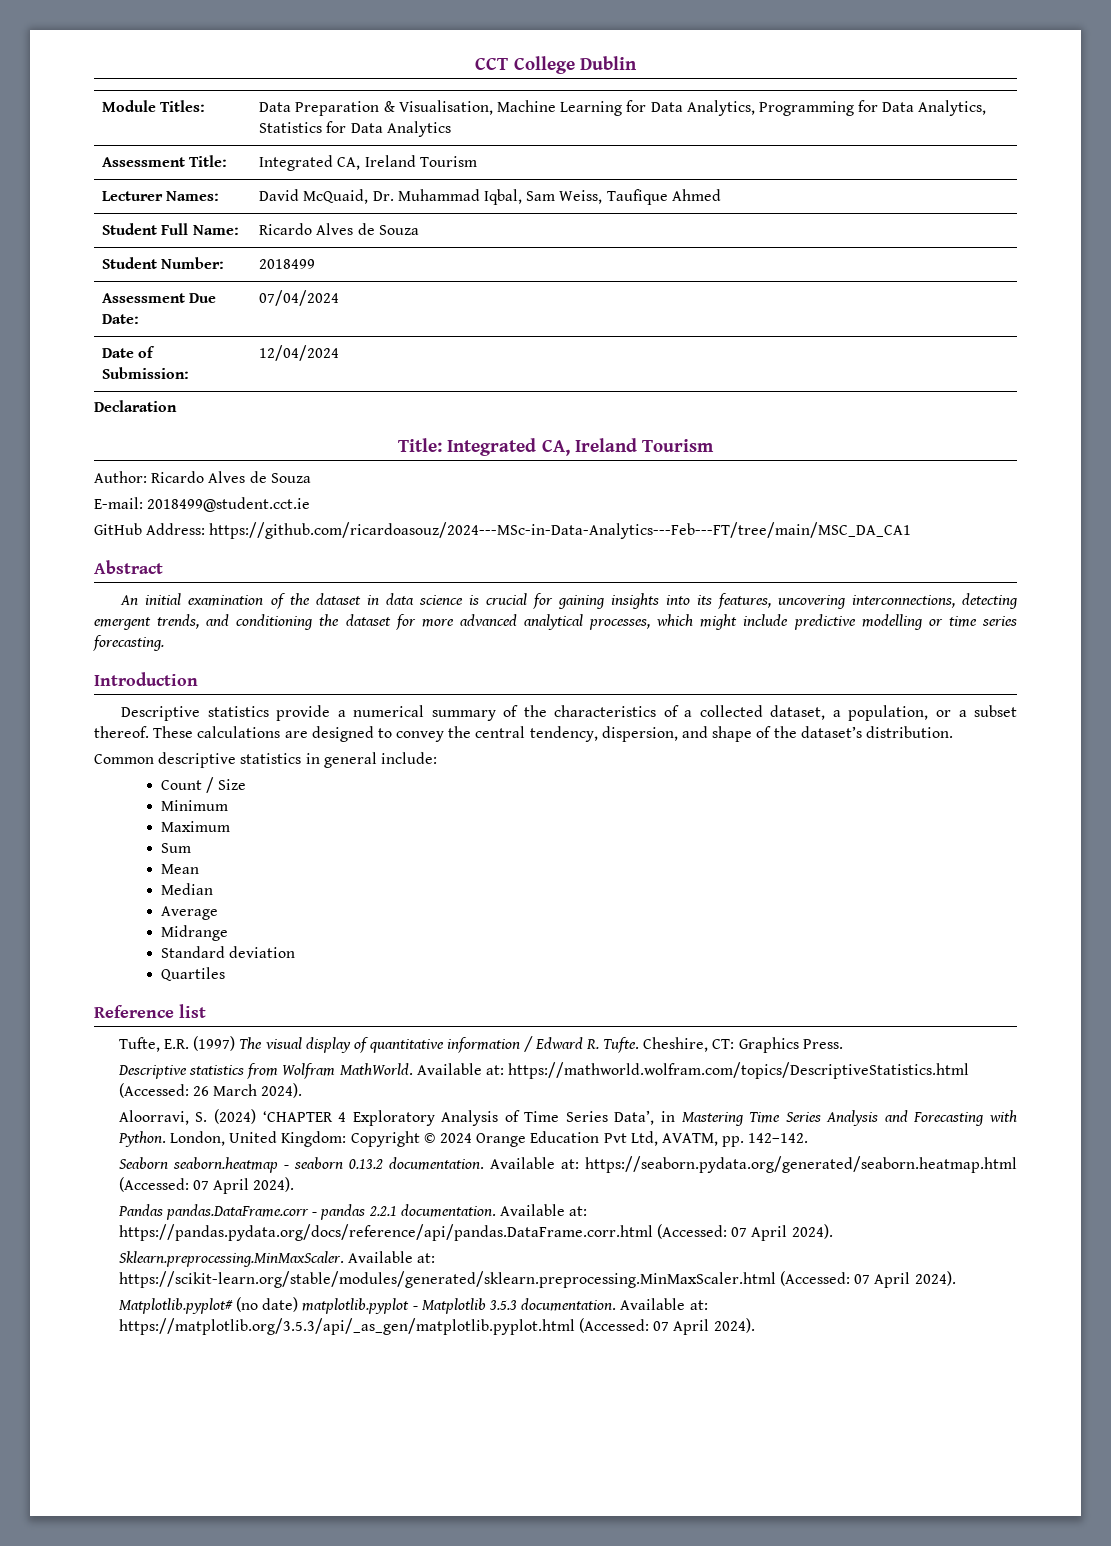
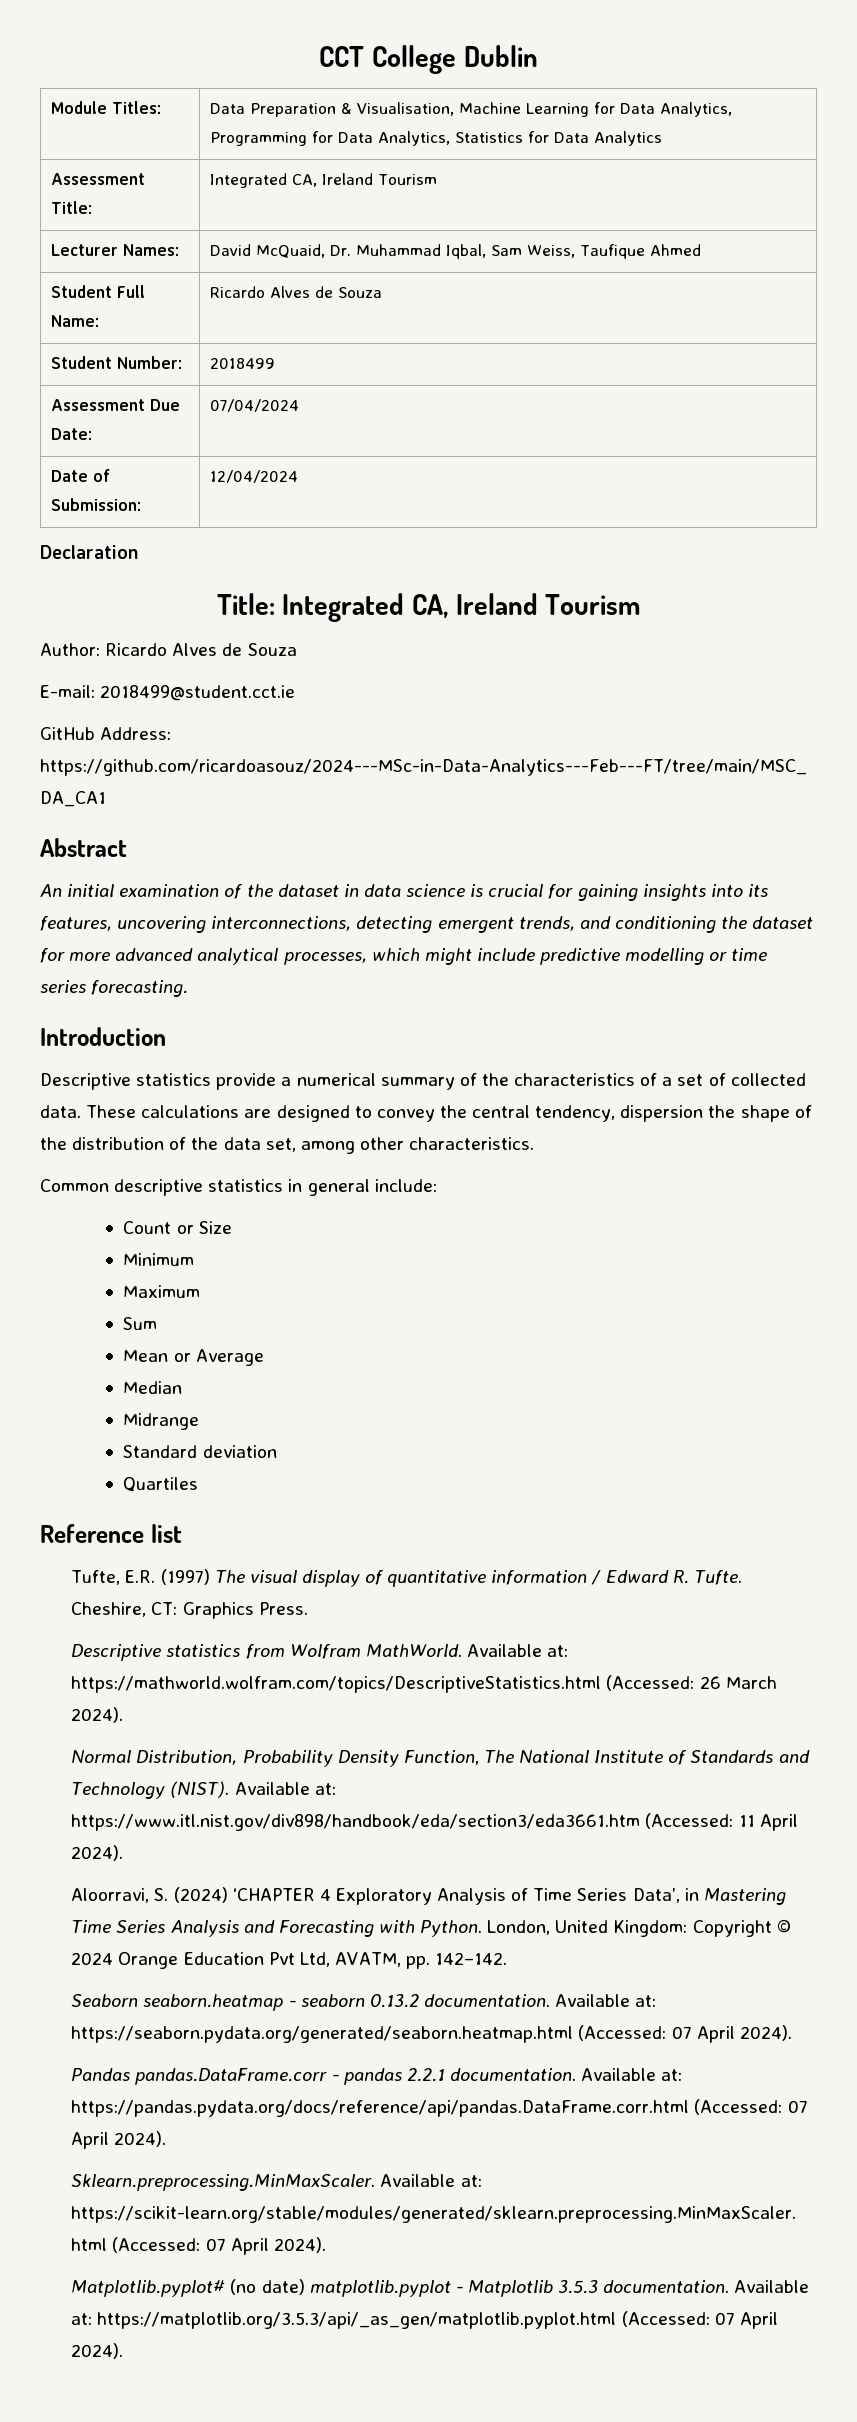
[699,705,1018,721] [94,726,149,738] collected dataset, a population, or a subset thereof. -> [677,1073,806,1086] [40,1105,81,1118] set of collected data.
[601,726,709,742] dispersion, and -> [620,1105,736,1122] dispersion the
[800,726,953,738] dataset’s distribution. -> [72,1137,535,1154] distribution of the data set, among other characteristics.
[205,777,214,793] / -> [176,1225,194,1234] or
(199, 869) none -> [173,1349,264,1366] or Average
[160,906,218,920] // Average -> (183, 1387) none
(303, 1090) none -> [71,1750,810,1767] [71,1781,336,1799] [71,1813,798,1831] [71,1845,124,1861] // Normal Distribution, Probability Density Function, The National Institute of Standards and Technology (NIST). Available at: https://www.itl.nist.gov/div898/handbook/eda/section3/eda3661.htm (Accessed: 11 April 2024).

